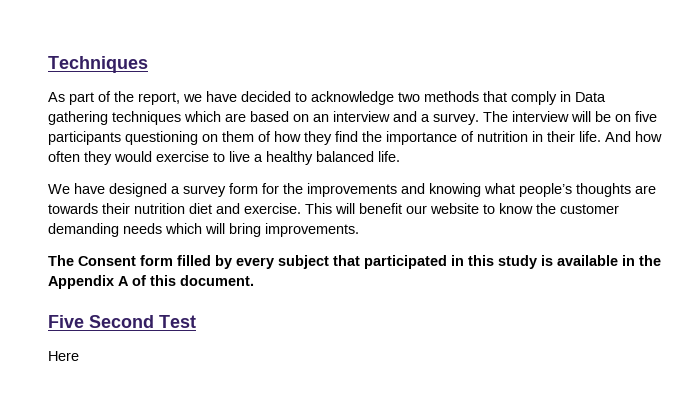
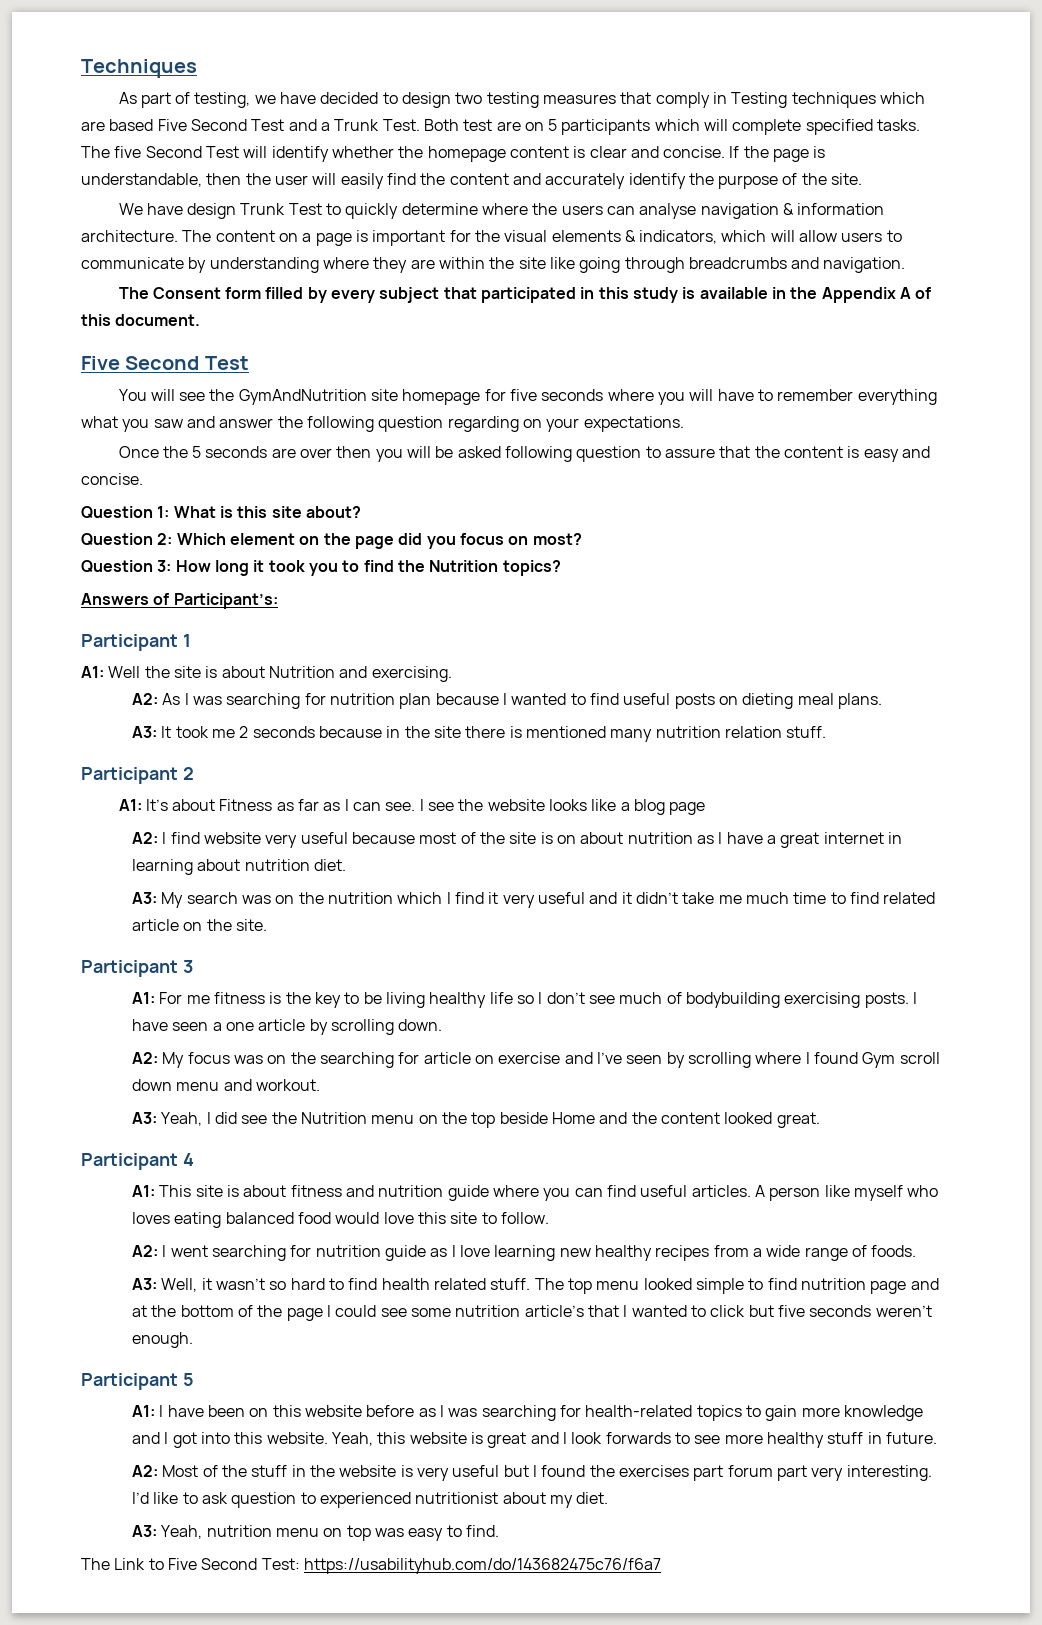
[114,91,180,105] the report, -> [194,92,251,108] testing,
[311,91,479,105] acknowledge two methods -> [402,92,617,108] design two testing measures
[575,92,606,102] [48,111,108,125] Data gathering -> [731,92,788,108] Testing
[293,111,657,125] [48,131,662,145] [48,151,400,165] [48,183,656,197] [48,203,619,214] [48,223,359,237] on an interview and a survey. The interview will be on five participants questioning on them of how they find the importance of nutrition in their life. And how often they would exercise to live a healthy balanced life. // We have designed a survey form for the improvements and knowing what people’s thoughts are towards their nutrition diet and exercise. This will benefit our website to know the customer demanding needs which will bring improvements. -> [157,119,921,135] [81,146,826,162] [81,173,863,189] [118,203,885,219] [81,230,902,246] [81,257,906,273] Five Second Test and a Trunk Test. Both test are on 5 participants which will complete specified tasks. The five Second Test will identify whether the homepage content is clear and concise. If the page is understandable, then the user will easily find the content and accurately identify the purpose of the site. // We have design Trunk Test to quickly determine where the users can analyse navigation & information architecture. The content on a page is important for the visual elements & indicators, which will allow users to communicate by understanding where they are within the site like going through breadcrumbs and navigation.
[48,351,79,361] Here -> [118,389,937,405] [81,416,684,432] [118,446,930,462] [81,473,143,485] [81,506,361,519] [81,533,582,549] [81,560,561,576] [81,593,278,609] [81,634,191,651] [81,666,452,682] [132,693,882,709] [132,726,827,742] [81,767,194,784] [118,799,706,815] [132,832,902,848] [132,859,347,875] [132,892,936,908] [132,919,268,931] [81,960,193,977] [132,992,917,1008] [132,1019,443,1035] [132,1052,940,1068] [132,1079,321,1091] [132,1112,820,1128] [81,1153,194,1170] [132,1185,939,1201] [132,1212,549,1228] [132,1245,917,1261] [132,1278,939,1294] [132,1305,932,1321] [132,1332,194,1348] [81,1373,194,1390] [132,1405,923,1421] [132,1432,937,1448] [132,1465,932,1481] [132,1492,609,1508] [132,1525,499,1541] [81,1558,661,1574] You will see the GymAndNutrition site homepage for five seconds where you will have to remember everything what you saw and answer the following question regarding on your expectations. // Once the 5 seconds are over then you will be asked following question to assure that the content is easy and concise. // Question 1: What is this site about? // Question 2: Which element on the page did you focus on most? // Question 3: How long it took you to find the Nutrition topics? // Answers of Participant’s: // Participant 1 // A1: Well the site is about Nutrition and exercising. // A2: As I was searching for nutrition plan because I wanted to find useful posts on dieting meal plans. // A3: It took me 2 seconds because in the site there is mentioned many nutrition relation stuff. // Participant 2 // A1: It’s about Fitness as far as I can see. I see the website looks like a blog page // A2: I find website very useful because most of the site is on about nutrition as I have a great internet in learning about nutrition diet. // A3: My search was on the nutrition which I find it very useful and it didn’t take me much time to find related article on the site. // Participant 3 // A1: For me fitness is the key to be living healthy life so I don’t see much of bodybuilding exercising posts. I have seen a one article by scrolling down. // A2: My focus was on the searching for article on exercise and I’ve seen by scrolling where I found Gym scroll down menu and workout. // A3: Yeah, I did see the Nutrition menu on the top beside Home and the content looked great. // Participant 4 // A1: This site is about fitness and nutrition guide where you can find useful articles. A person like myself who loves eating balanced food would love this site to follow. // A2: I went searching for nutrition guide as I love learning new healthy recipes from a wide range of foods. // A3: Well, it wasn’t so hard to find health related stuff. The top menu looked simple to find nutrition page and at the bottom of the page I could see some nutrition article’s that I wanted to click but five seconds weren’t enough. // Participant 5 // A1: I have been on this website before as I was searching for health-related topics to gain more knowledge and I got into this website. Yeah, this website is great and I look forwards to see more healthy stuff in future. // A2: Most of the stuff in the website is very useful but I found the exercises part forum part very interesting. I’d like to ask question to experienced nutritionist about my diet. // A3: Yeah, nutrition menu on top was easy to find. // The Link to Five Second Test: https://usabilityhub.com/do/143682475c76/f6a7

